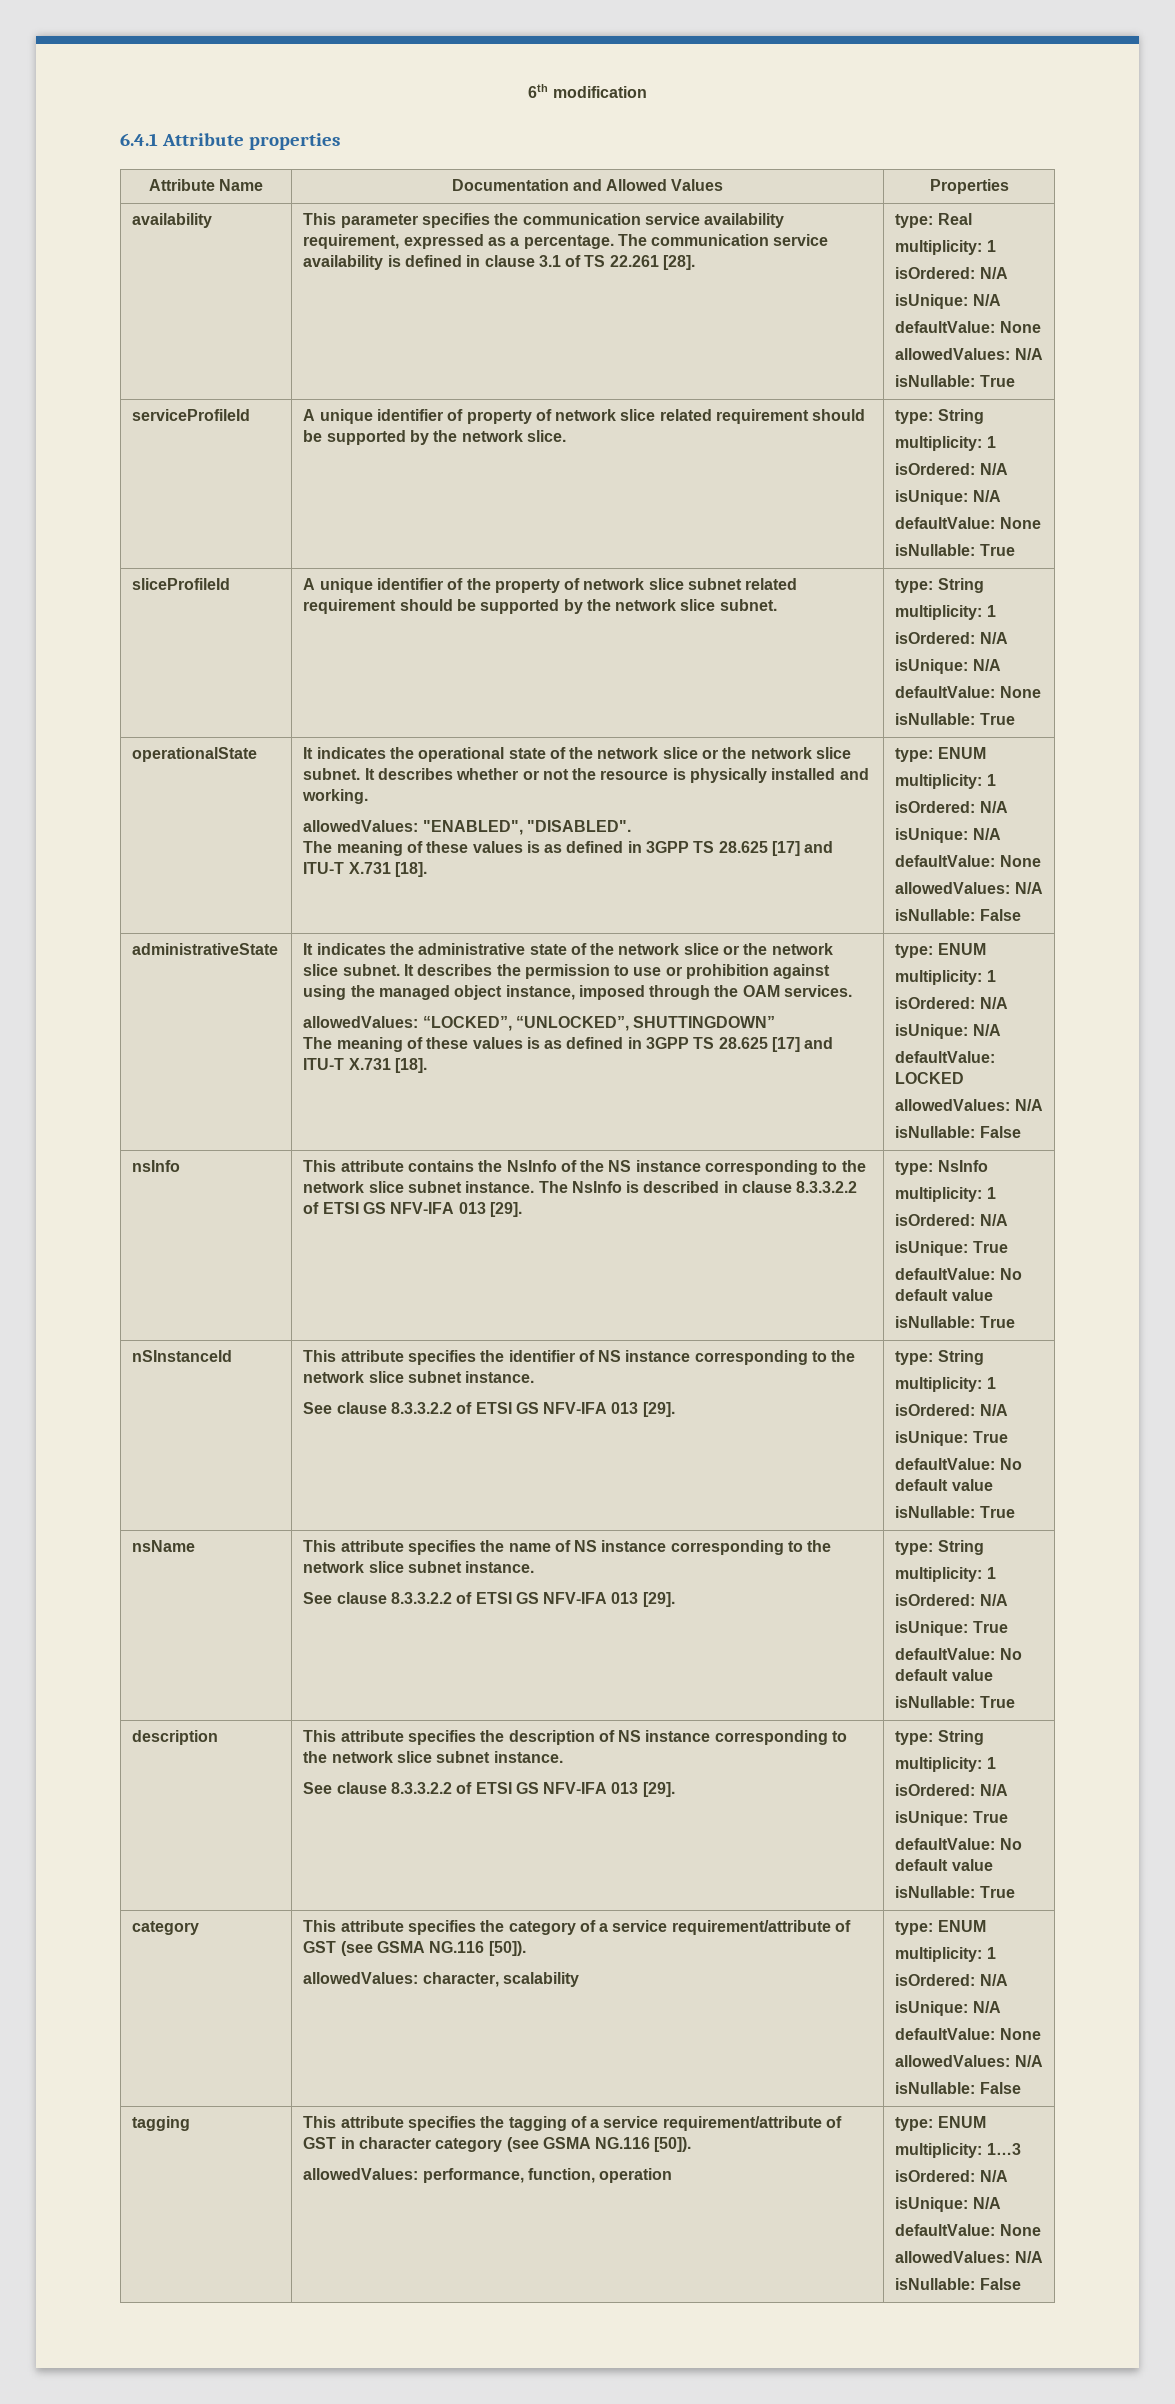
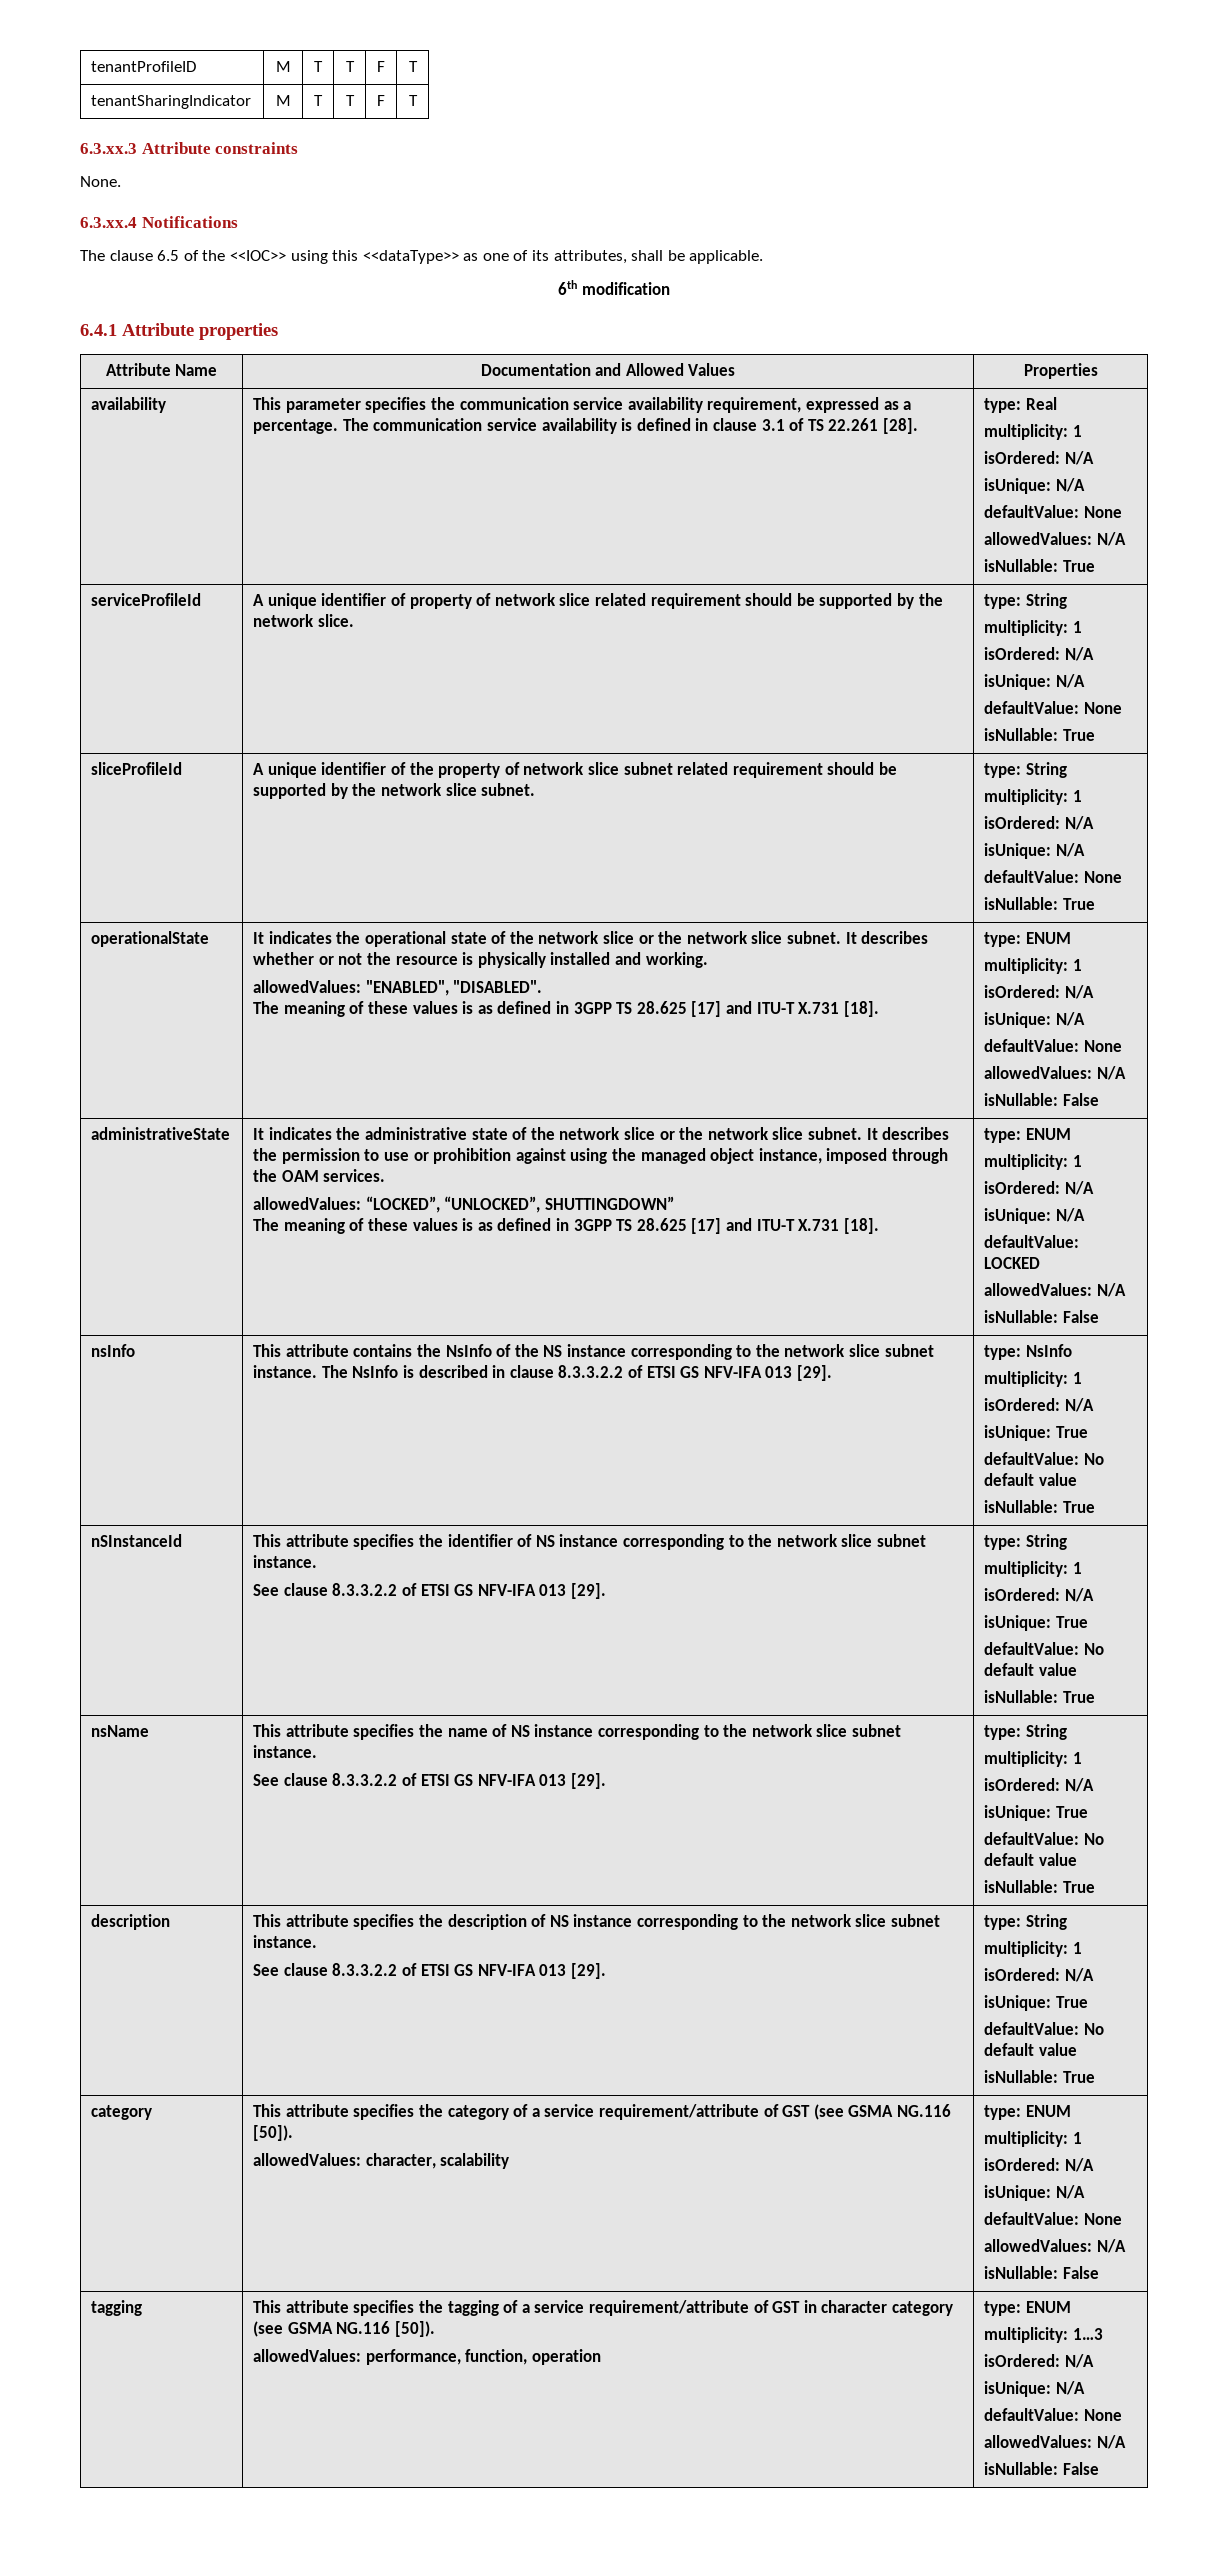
(528, 91) none -> [91,61,197,72] [275,61,291,72] [314,61,323,72] [345,61,355,72] [377,61,385,72] [408,61,418,72] [91,95,252,109] [275,95,291,106] [314,95,323,106] [345,95,355,106] [377,95,385,106] [408,95,418,106] [80,142,299,154] [80,176,121,187] [80,216,238,228] [80,250,764,264] tenantProfileID | M | T | T | F | T // tenantSharingIndicator | M | T | T | F | T // 6.3.xx.3 Attribute constraints // None. // 6.3.xx.4 Notifications // The clause 6.5 of the <<IOC>> using this <<dataType>> as one of its attributes, shall be applicable. //

